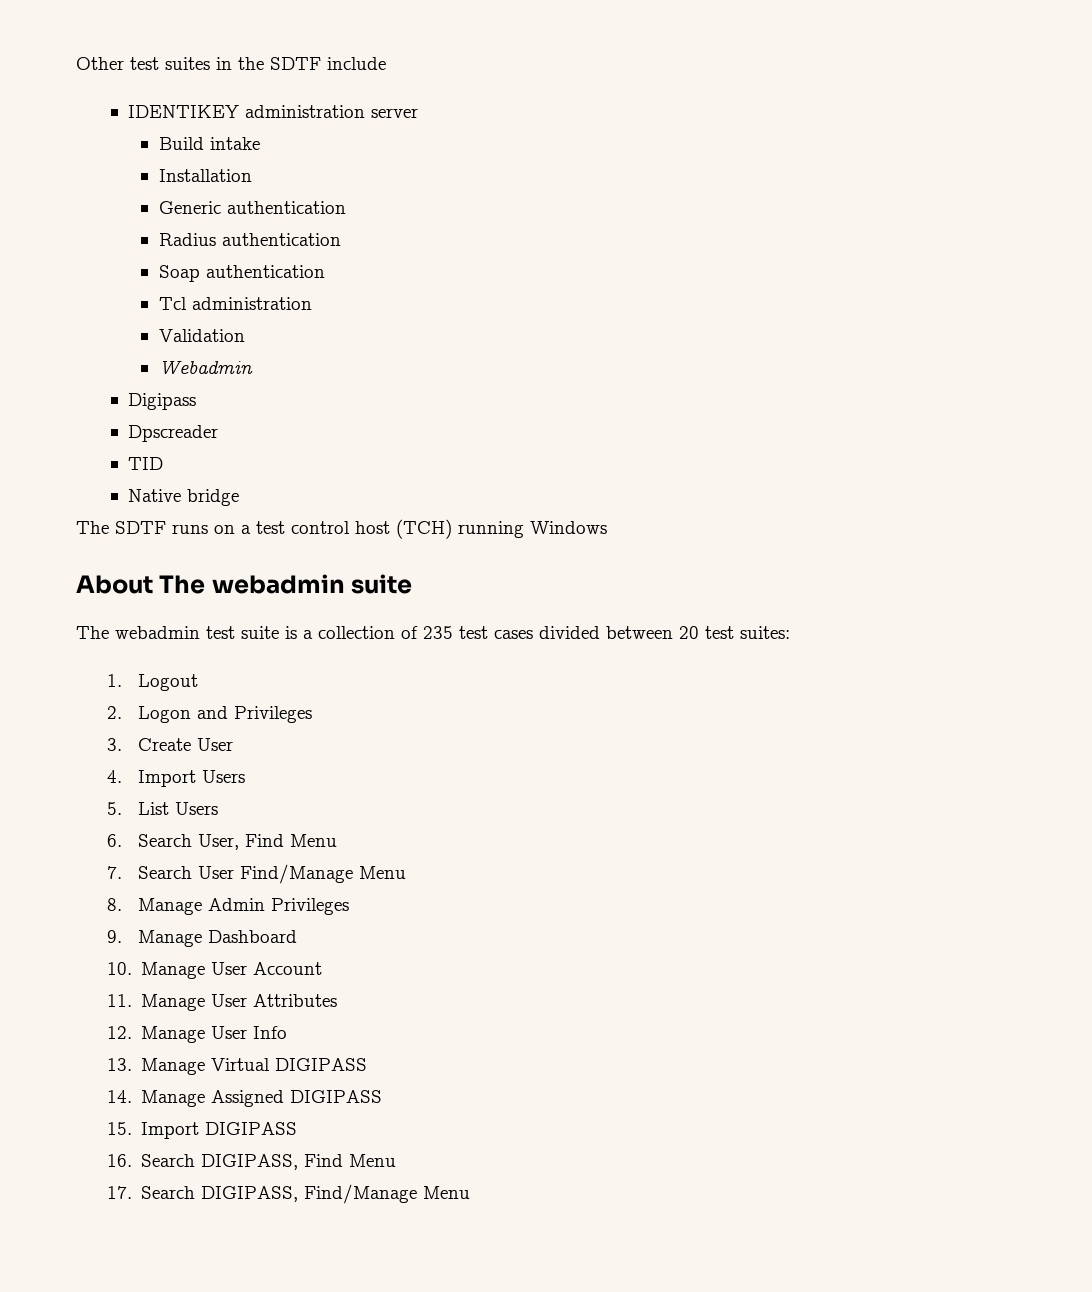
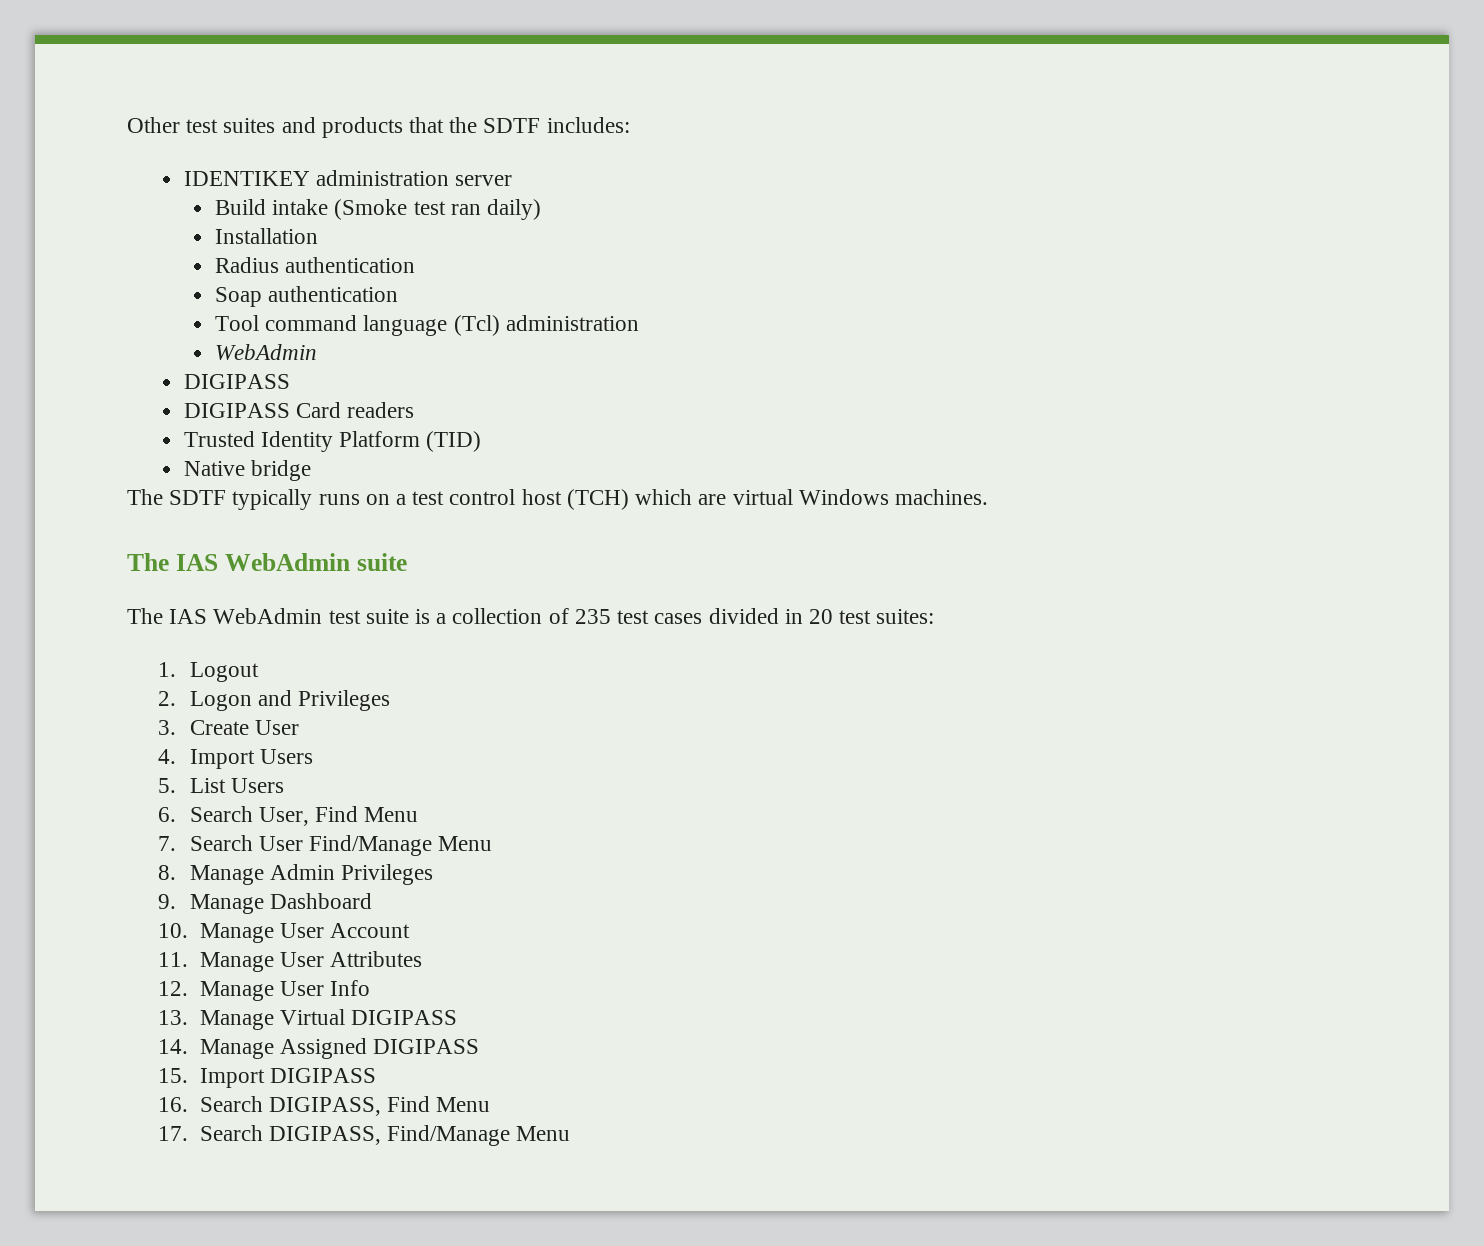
[216,57,232,70] in -> [281,117,445,138] and products that
[327,57,386,70] include -> [546,117,630,133] includes:
(260, 143) none -> [334,199,542,220] (Smoke test ran daily)
[158,201,346,214] // Generic authentication -> (318, 236) none
[158,297,312,310] [158,329,245,342] [158,360,253,374] [127,393,196,410] [127,425,218,442] [127,457,163,470] Tcl administration // Validation // Webadmin // Digipass // Dpscreader // TID -> [214,315,639,336] [214,344,317,360] [183,374,290,389] [183,402,415,418] [183,431,482,452] Tool command language (Tcl) administration // WebAdmin // DIGIPASS // DIGIPASS Card readers // Trusted Identity Platform (TID)
(166, 527) none -> [232,489,313,510] typically
[458,521,607,538] [76,574,345,594] running Windows // About The webadmin -> [635,489,988,505] [127,553,350,571] which are virtual Windows machines. // The IAS WebAdmin
[115,626,200,639] webadmin -> [169,608,323,624] IAS WebAdmin
[606,626,673,639] between -> [784,609,803,624] in

